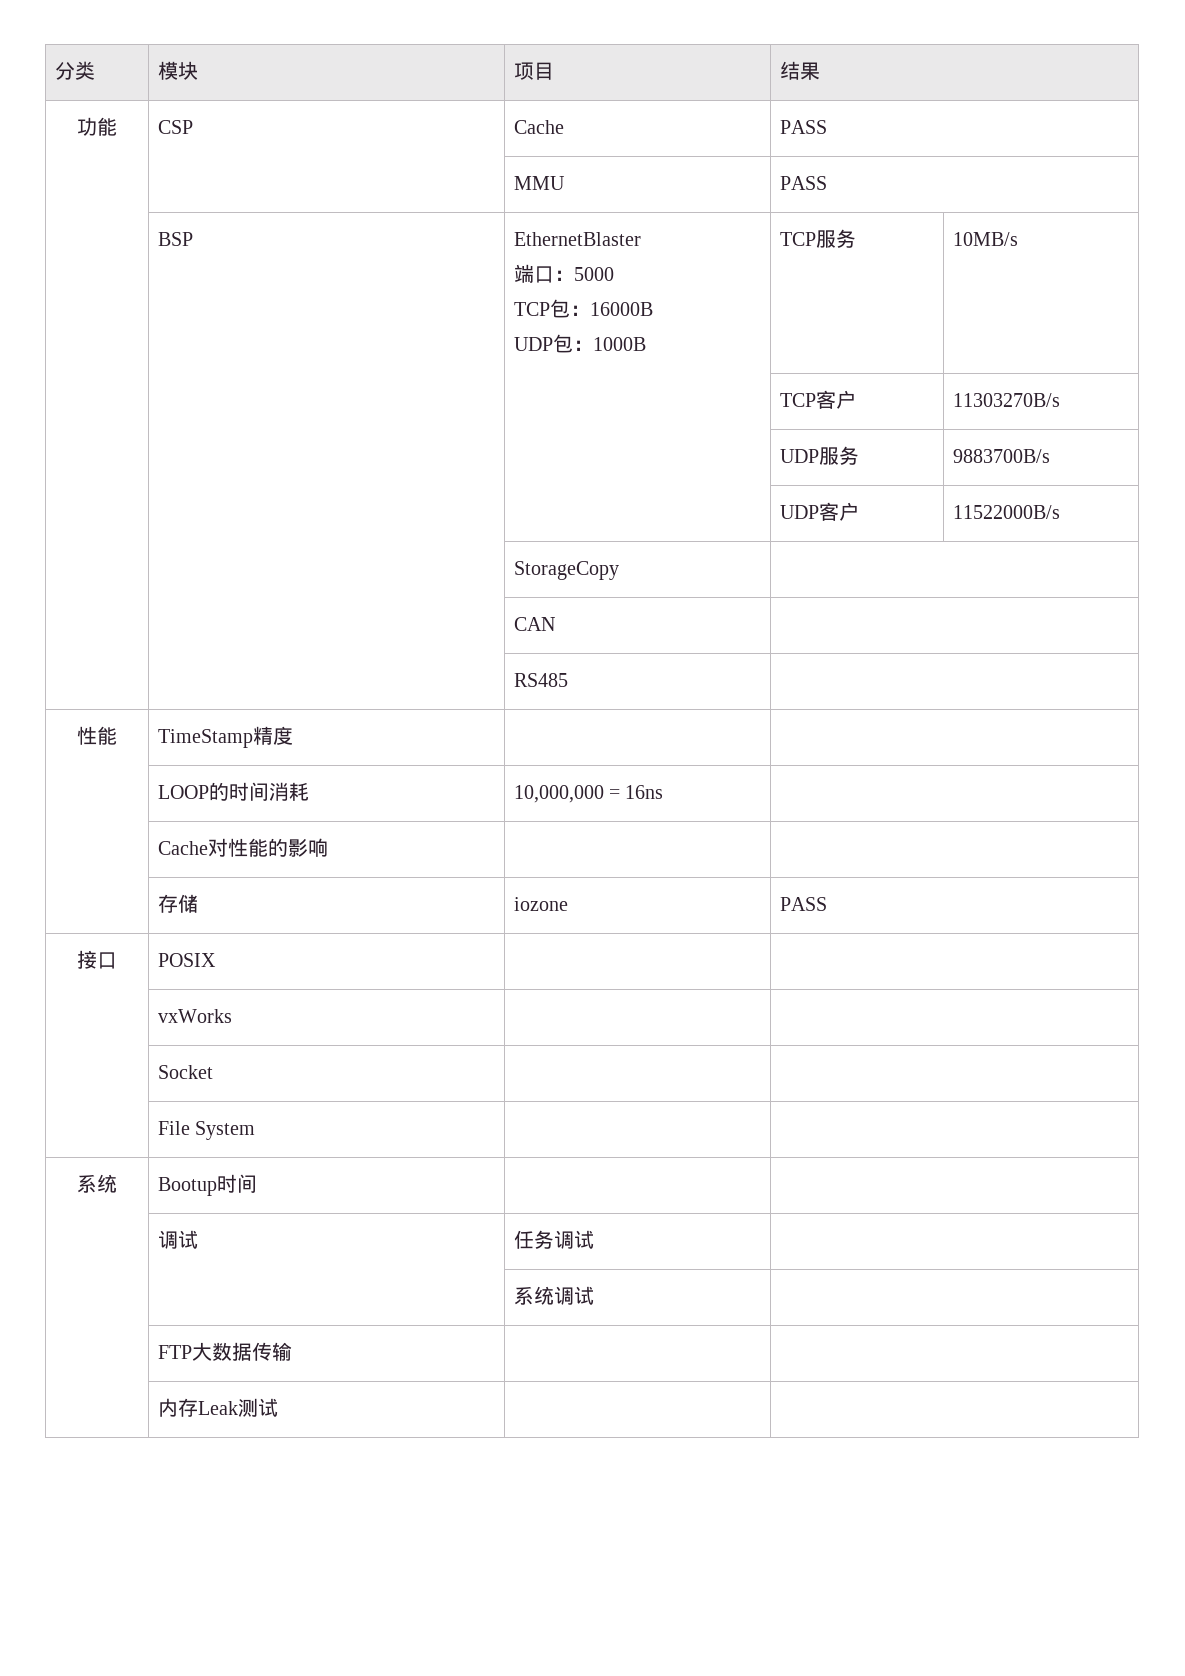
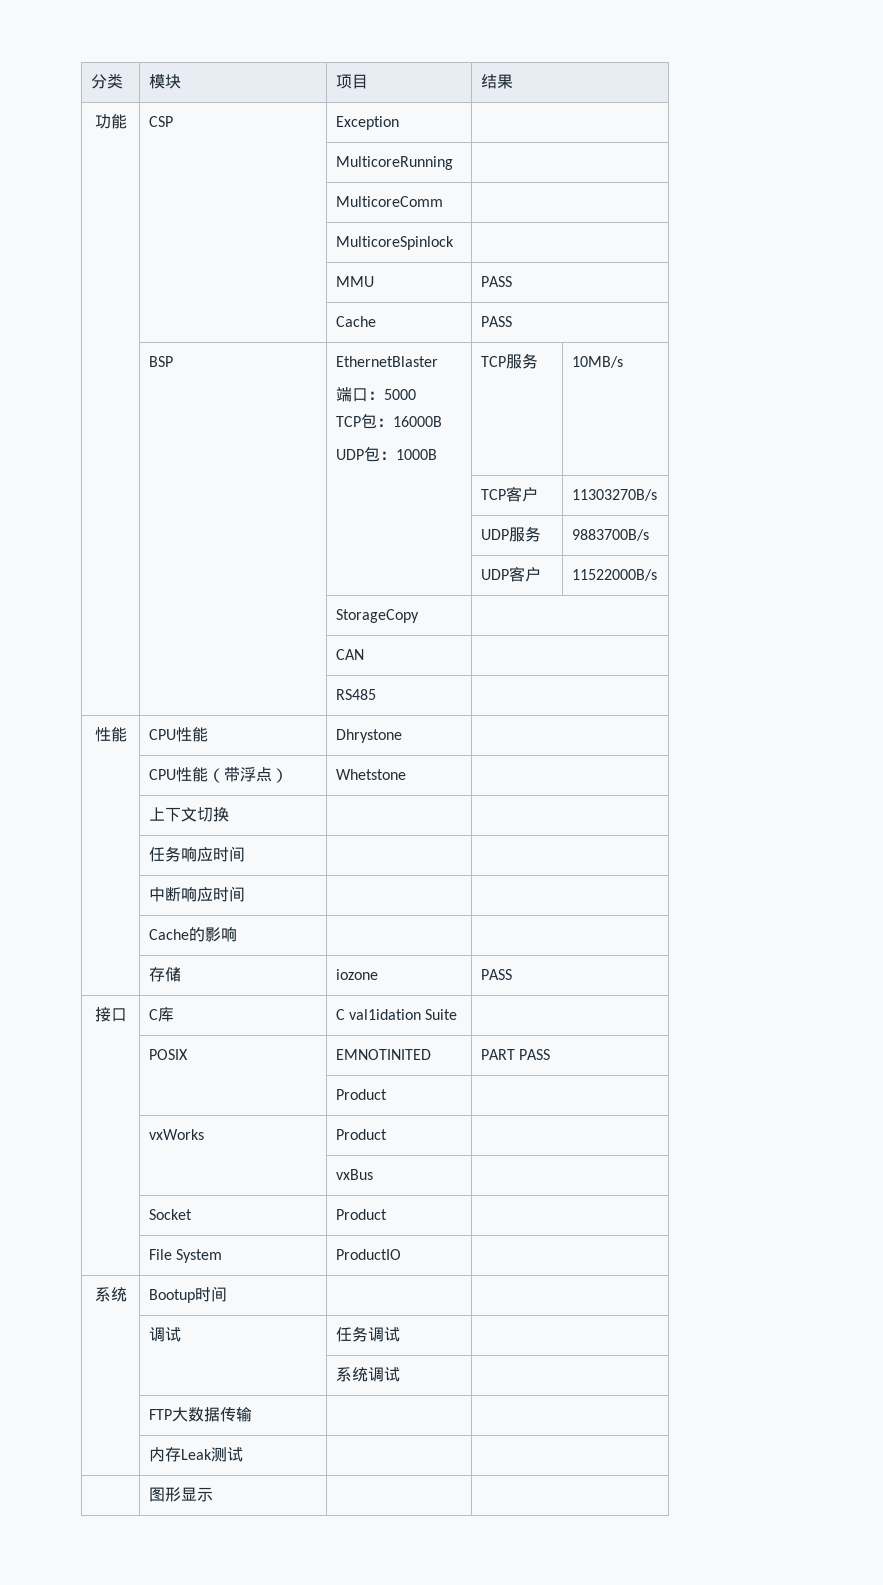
[513,120,564,134] [779,120,827,134] [513,176,565,190] Cache | PASS // | | MMU -> [335,116,399,130] [335,156,453,170] [335,196,443,207] [335,236,454,250] [335,276,374,287] [480,276,512,287] [335,316,376,327] Exception | // | | MulticoreRunning | // | | MulticoreComm | // | | MulticoreSpinlock | // | | MMU | PASS // | | Cache
[157,726,293,748] [157,782,309,801] [513,785,664,803] [157,838,268,857] TimeStamp精度 | | // | LOOP的时间消耗 | 10,000,000 = 16ns | // | Cache对性能 -> [148,727,208,742] [335,729,402,743] [148,767,288,783] [335,769,406,780] [148,807,229,822] [148,846,245,862] [148,886,245,902] [148,929,189,940] CPU性能 | Dhrystone | // | CPU性能（带浮点） | Whetstone | // | 上下文切换 | | // | 任务响应时间 | | // | 中断响应时间 | | // | Cache
[157,953,216,967] POSIX | -> [148,1007,174,1022] [335,1009,458,1020] [148,1049,188,1060] [335,1049,431,1060] [480,1049,551,1060] [335,1089,387,1100] C库 | C val1idation Suite | // | POSIX | EMNOTINITED | PART PASS // | | Product
(232, 1016) none -> [335,1129,387,1140] [335,1169,373,1180] Product | // | | vxBus
(213, 1072) none -> [335,1209,387,1220] Product
(255, 1130) none -> [335,1249,401,1260] ProductIO
(278, 1407) none -> [148,1487,213,1502] // | 图形显示 | |

